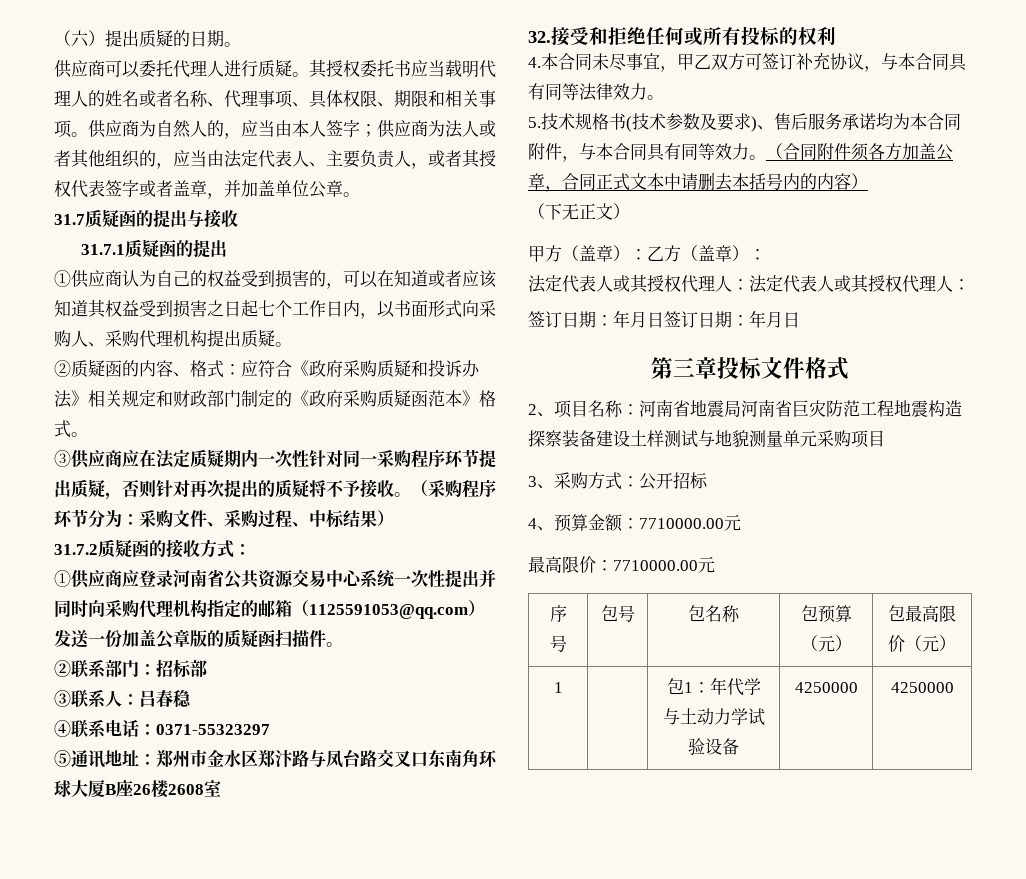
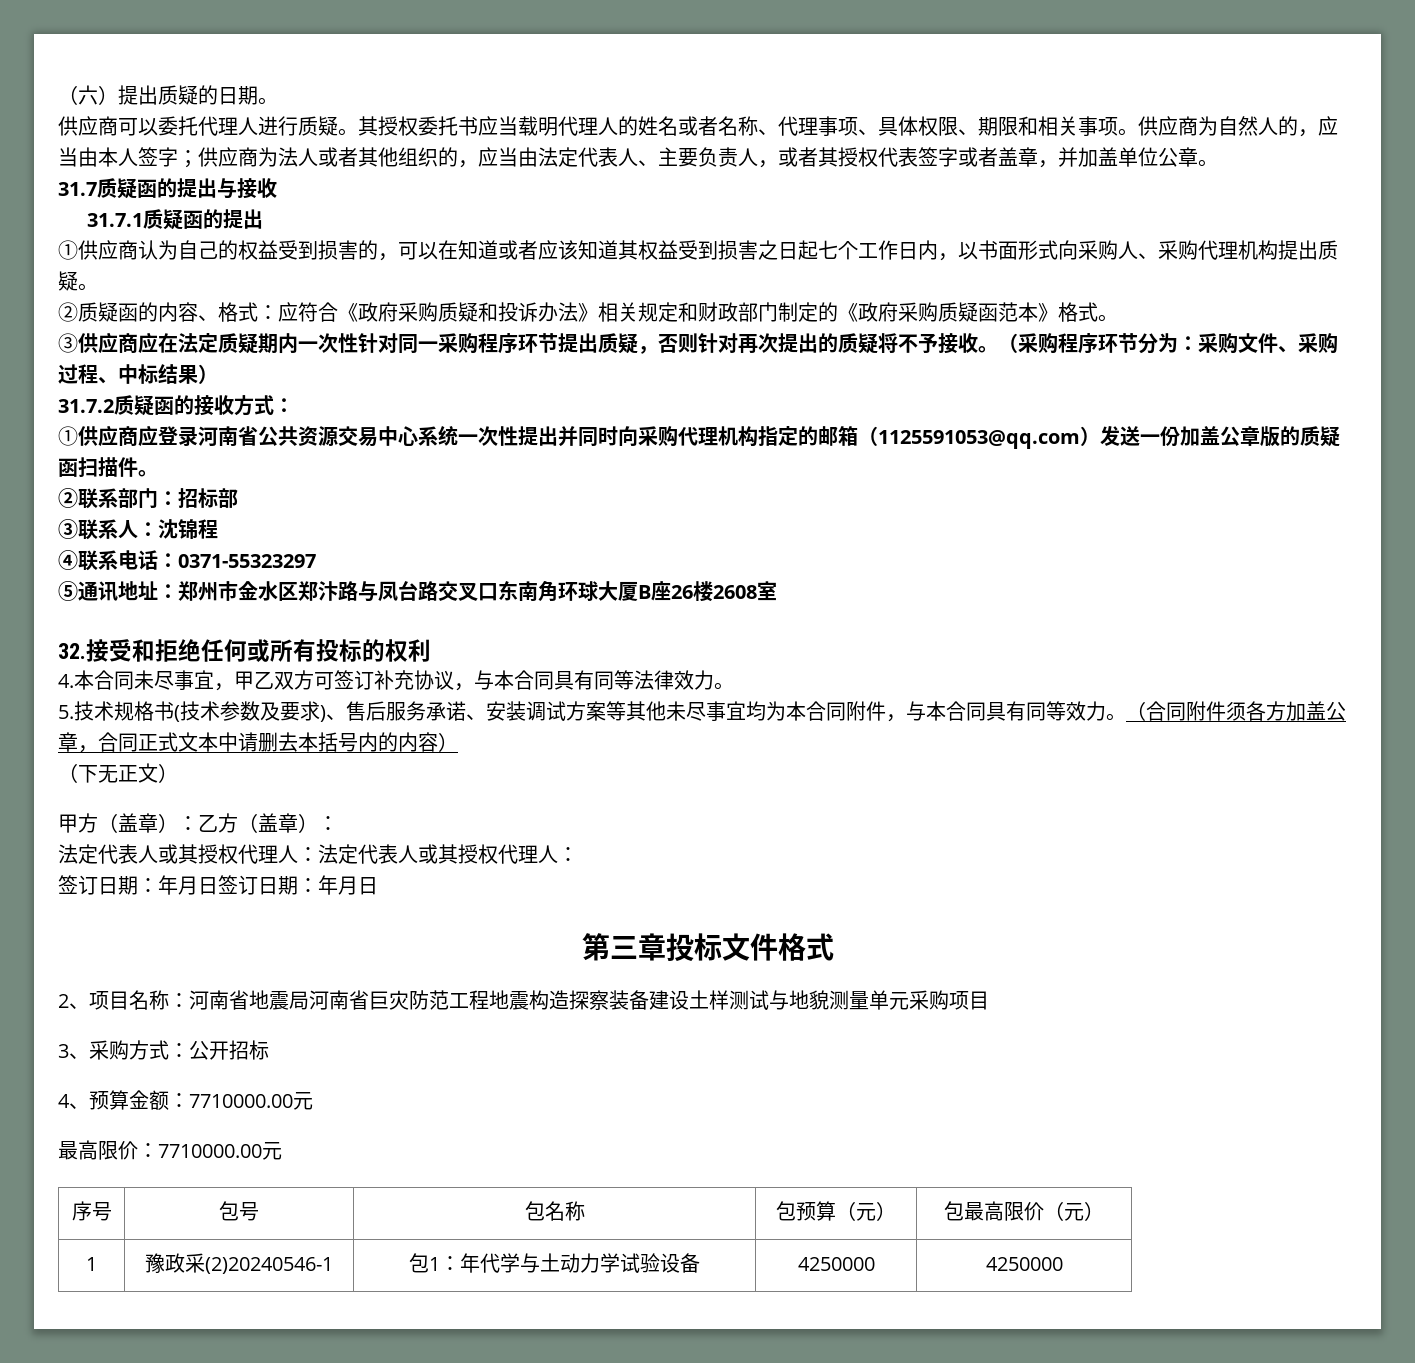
[139,689,192,707] 吕春稳 -> [158,519,218,539] 沈锦程
(876, 121) none -> [466,701,746,721] 、安装调试方案等其他未尽事宜
(563, 687) none -> [145,1253,333,1274] 豫政采(2)20240546-1

